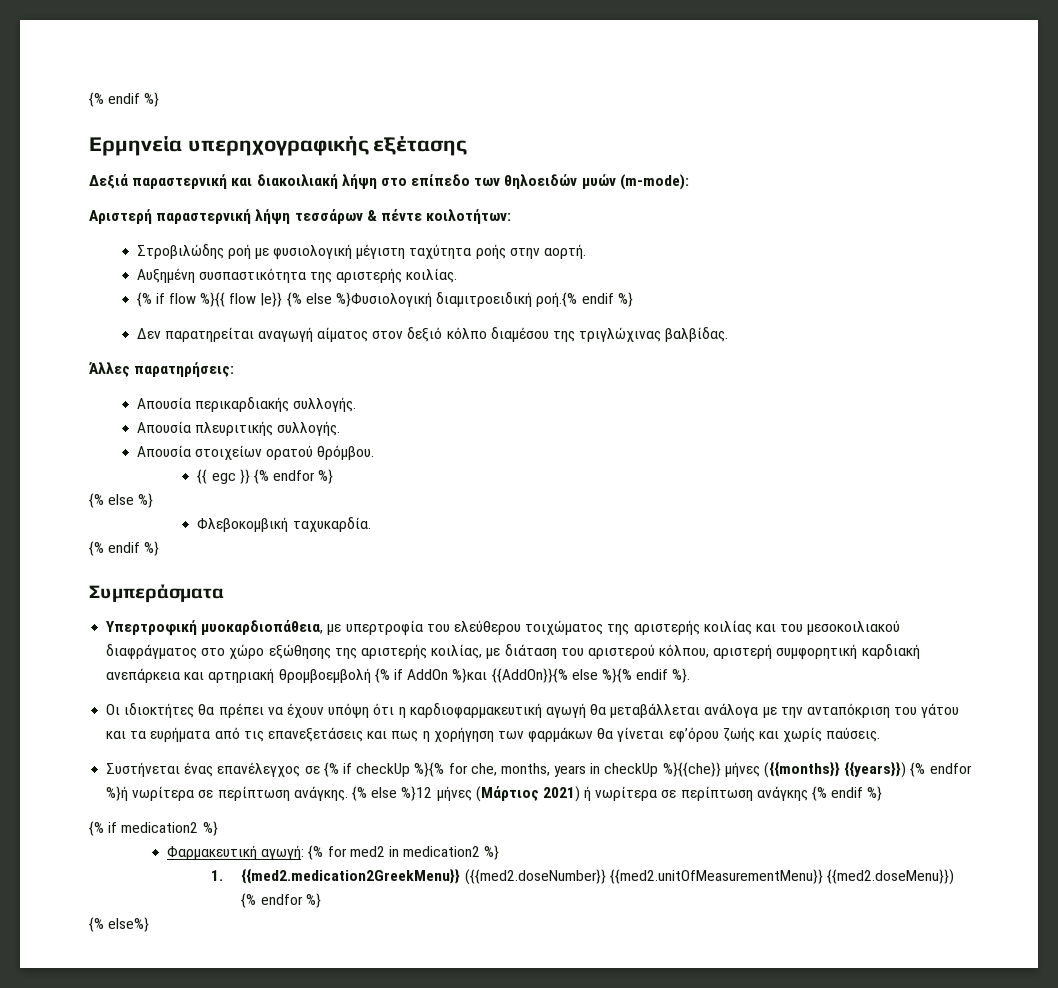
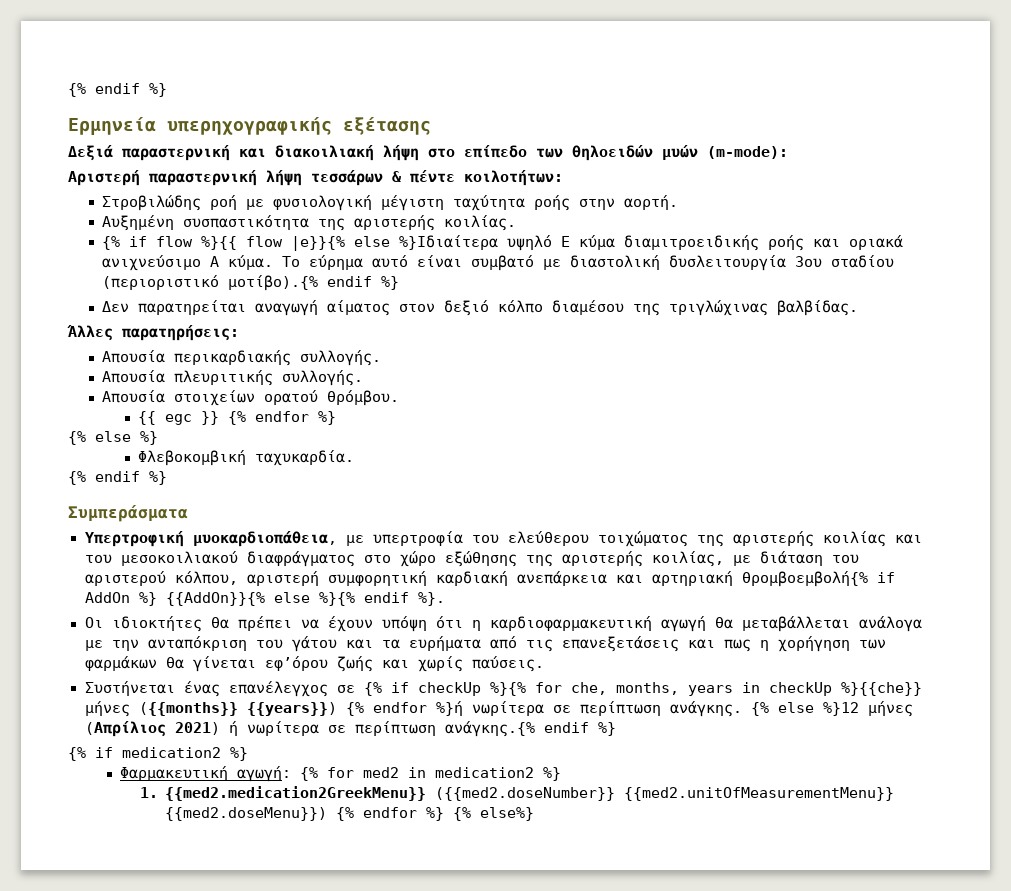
[260,292,578,307] |e}} {% else %}Φυσιολογική διαμιτροειδική ροή.{% -> [291,235,904,251] [102,255,895,271] [102,275,319,291] |e}}{% else %}Ιδιαίτερα υψηλό Ε κύμα διαμιτροειδικής ροής και οριακά ανιχνεύσιμο Α κύμα. Το εύρημα αυτό είναι συμβατό με διαστολική δυσλειτουργία 3ου σταδίου (περιοριστικό μοτίβο).{%
[278,668,390,683] θρομβοεμβολή {% -> [741,571,868,587] θρομβοεμβολή{%
[452,668,488,683] %}και -> [138,592,157,606] %}
[475,786,539,802] (Μάρτιος -> [84,721,166,737] (Απρίλιος
[756,786,828,801] ανάγκης {% -> [444,721,535,737] ανάγκης.{%
(321, 900) // -> (445, 814) none

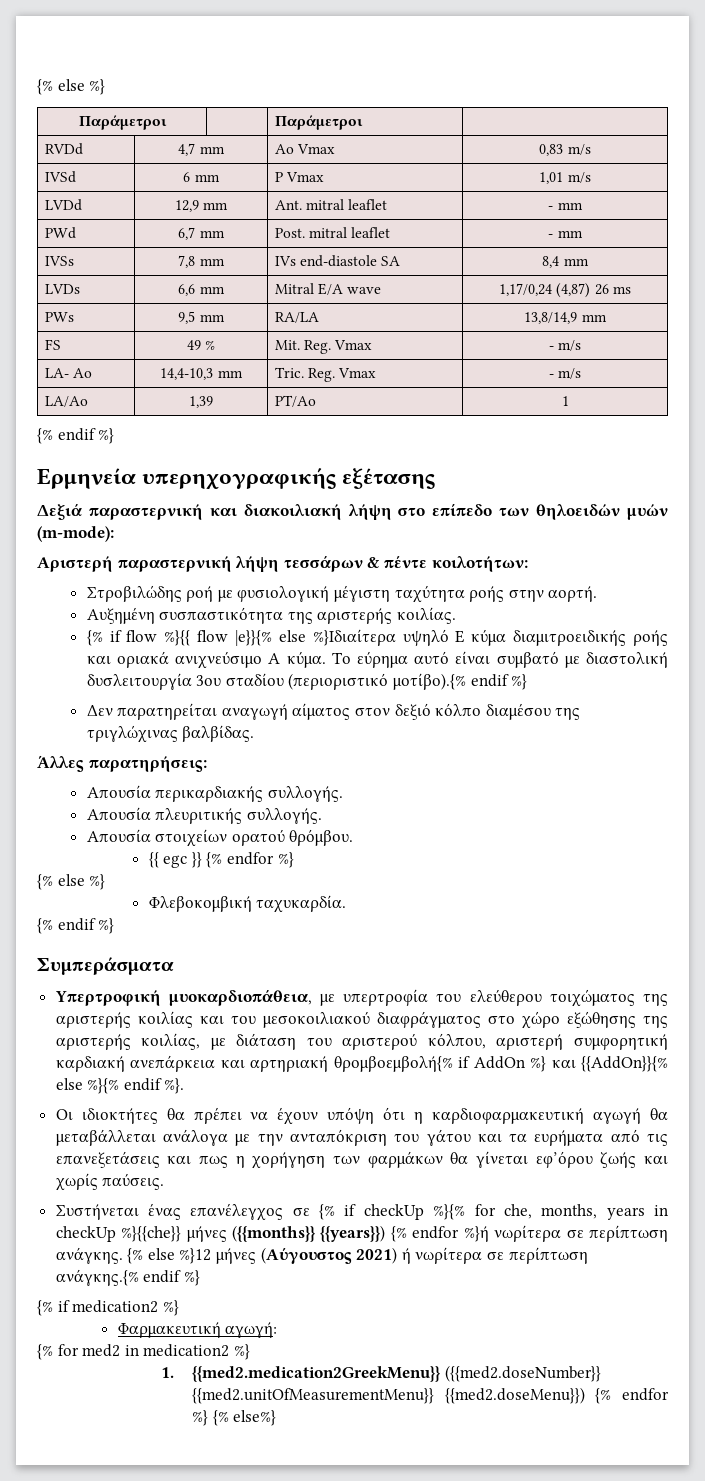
[68,83,86,97] {% -> [37,79,106,95] [78,115,167,130] [274,115,363,130] [44,143,83,155] [178,143,225,156] [274,144,335,154] [539,144,591,156] [44,171,76,183] [183,172,220,182] [274,172,324,182] [539,172,591,184] [44,199,82,211] [174,200,229,212] [274,199,388,210] [548,202,583,210] [44,227,76,239] [178,227,225,240] [274,227,391,238] [548,230,583,238] [44,256,74,266] [178,255,225,268] [274,255,401,267] [542,256,589,268] [44,284,80,294] [178,284,225,296] [274,283,382,295] [499,283,631,298] [44,312,74,322] [178,311,225,324] [274,312,319,323] [524,312,607,324] [44,339,61,350] [186,340,216,350] [274,340,373,354] [548,340,582,351] [44,368,92,378] [160,368,243,380] [274,367,377,382] [548,368,582,379] [44,396,88,407] [189,396,213,408] [274,395,316,407] [561,396,569,406] [37,428,53,444] {% else %} // Παράμετροι | | Παράμετροι | // RVDd | 4,7 mm | Ao Vmax | 0,83 m/s // IVSd | 6 mm | P Vmax | 1,01 m/s // LVDd | 12,9 mm | Ant. mitral leaflet | - mm // PWd | 6,7 mm | Post. mitral leaflet | - mm // IVSs | 7,8 mm | IVs end-diastole SA | 8,4 mm // LVDs | 6,6 mm | Mitral E/A wave | 1,17/0,24 (4,87) 26 ms // PWs | 9,5 mm | RA/LA | 13,8/14,9 mm // FS | 49 % | Mit. Reg. Vmax | - m/s // LA- Ao | 14,4-10,3 mm | Tric. Reg. Vmax | - m/s // LA/Ao | 1,39 | PT/Ao | 1 // {%
(157, 599) none -> [551,1059,576,1068] και
[84,721,166,737] (Απρίλιος -> [260,1247,352,1264] (Αύγουστος
(292, 774) none -> (278, 1330) //

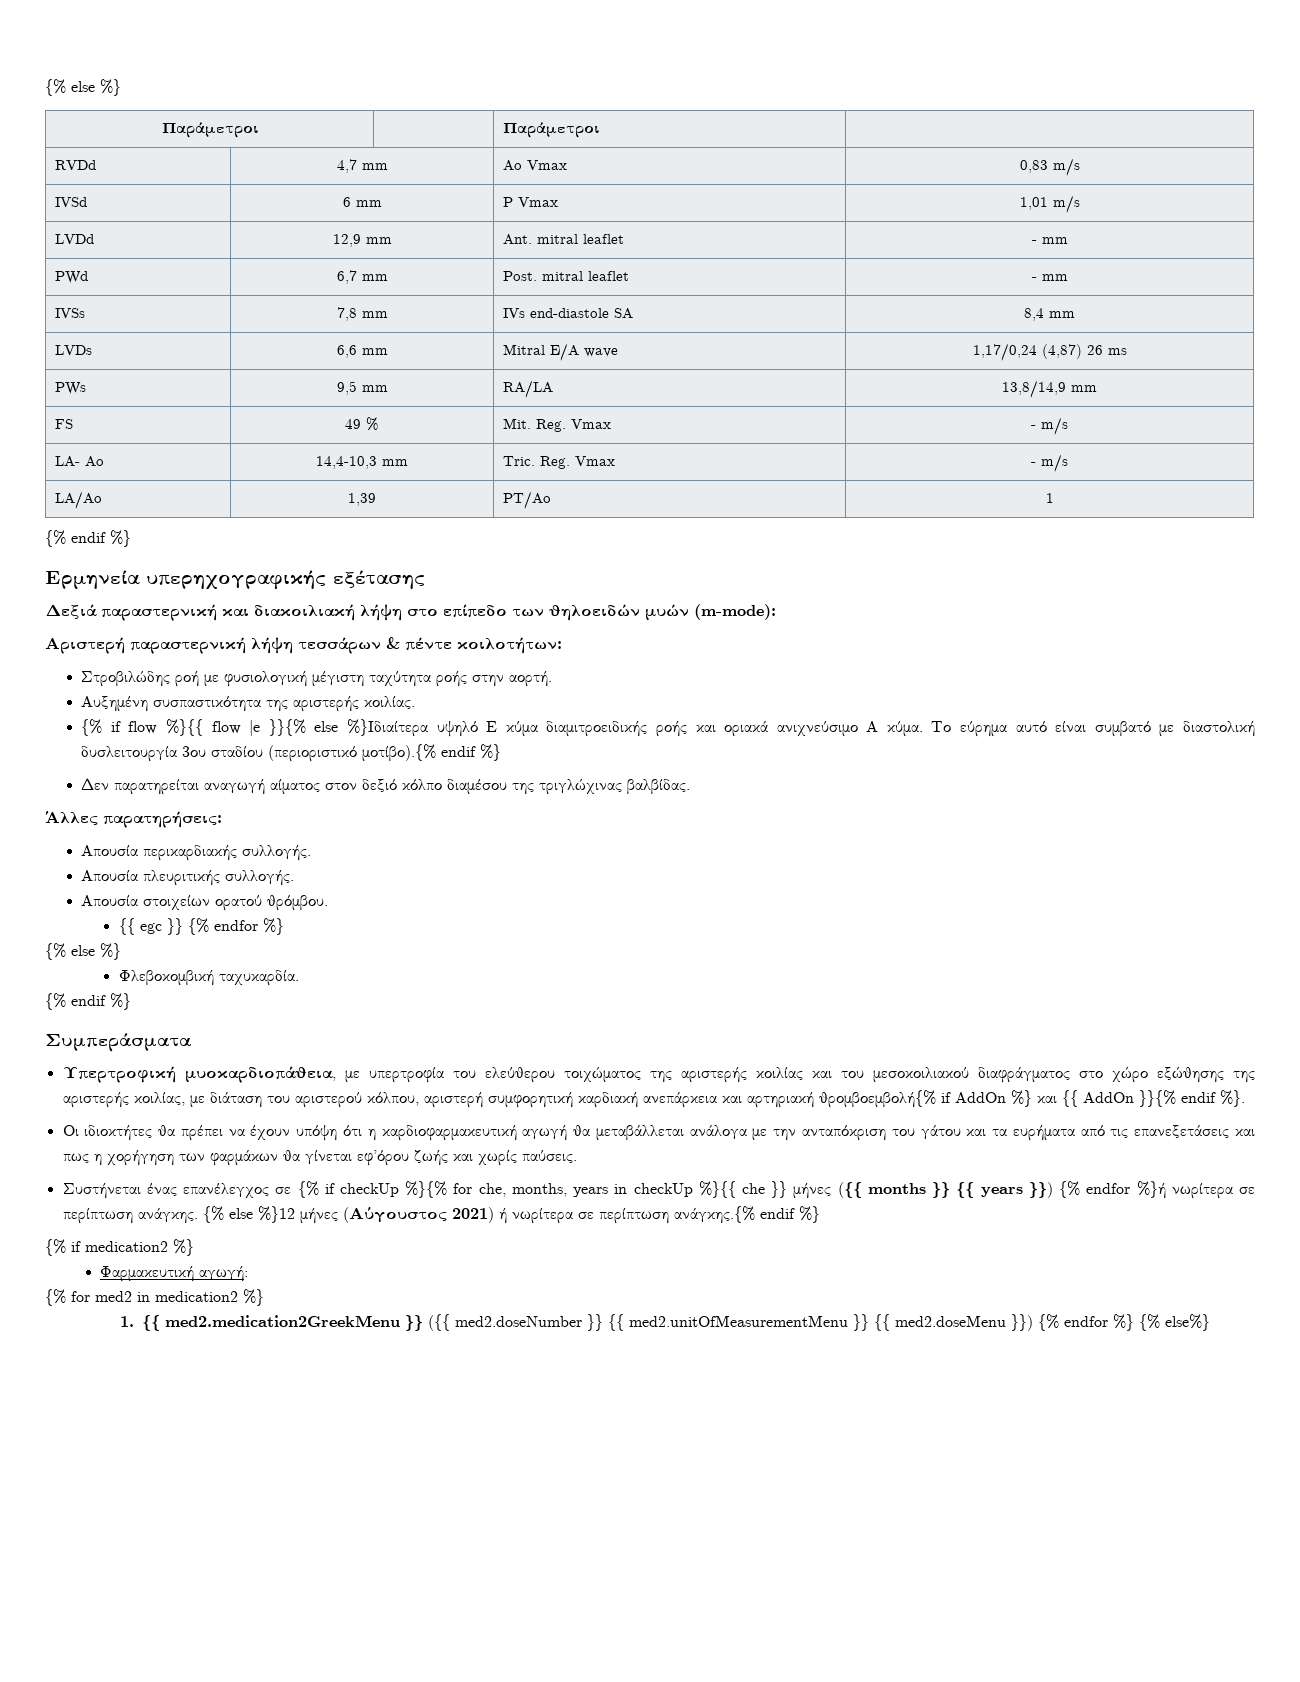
[234,630,272,646] |e}}{% -> [249,719,306,736] |e }}{%
[580,1056,668,1072] [55,1078,120,1094] {{AddOn}}{% else %}{% -> [1061,1090,1176,1107] {{ AddOn }}{%
[121,1225,386,1242] %}{{che}} μήνες ({{months}} {{years}}) -> [698,1181,1053,1199] %}{{ che }} μήνες ({{ months }} {{ years }})
[192,1365,601,1382] [192,1387,585,1404] {{med2.medication2GreekMenu}} ({{med2.doseNumber}} {{med2.unitOfMeasurementMenu}} {{med2.doseMenu}}) -> [141,1314,1033,1331] {{ med2.medication2GreekMenu }} ({{ med2.doseNumber }} {{ med2.unitOfMeasurementMenu }} {{ med2.doseMenu }})

